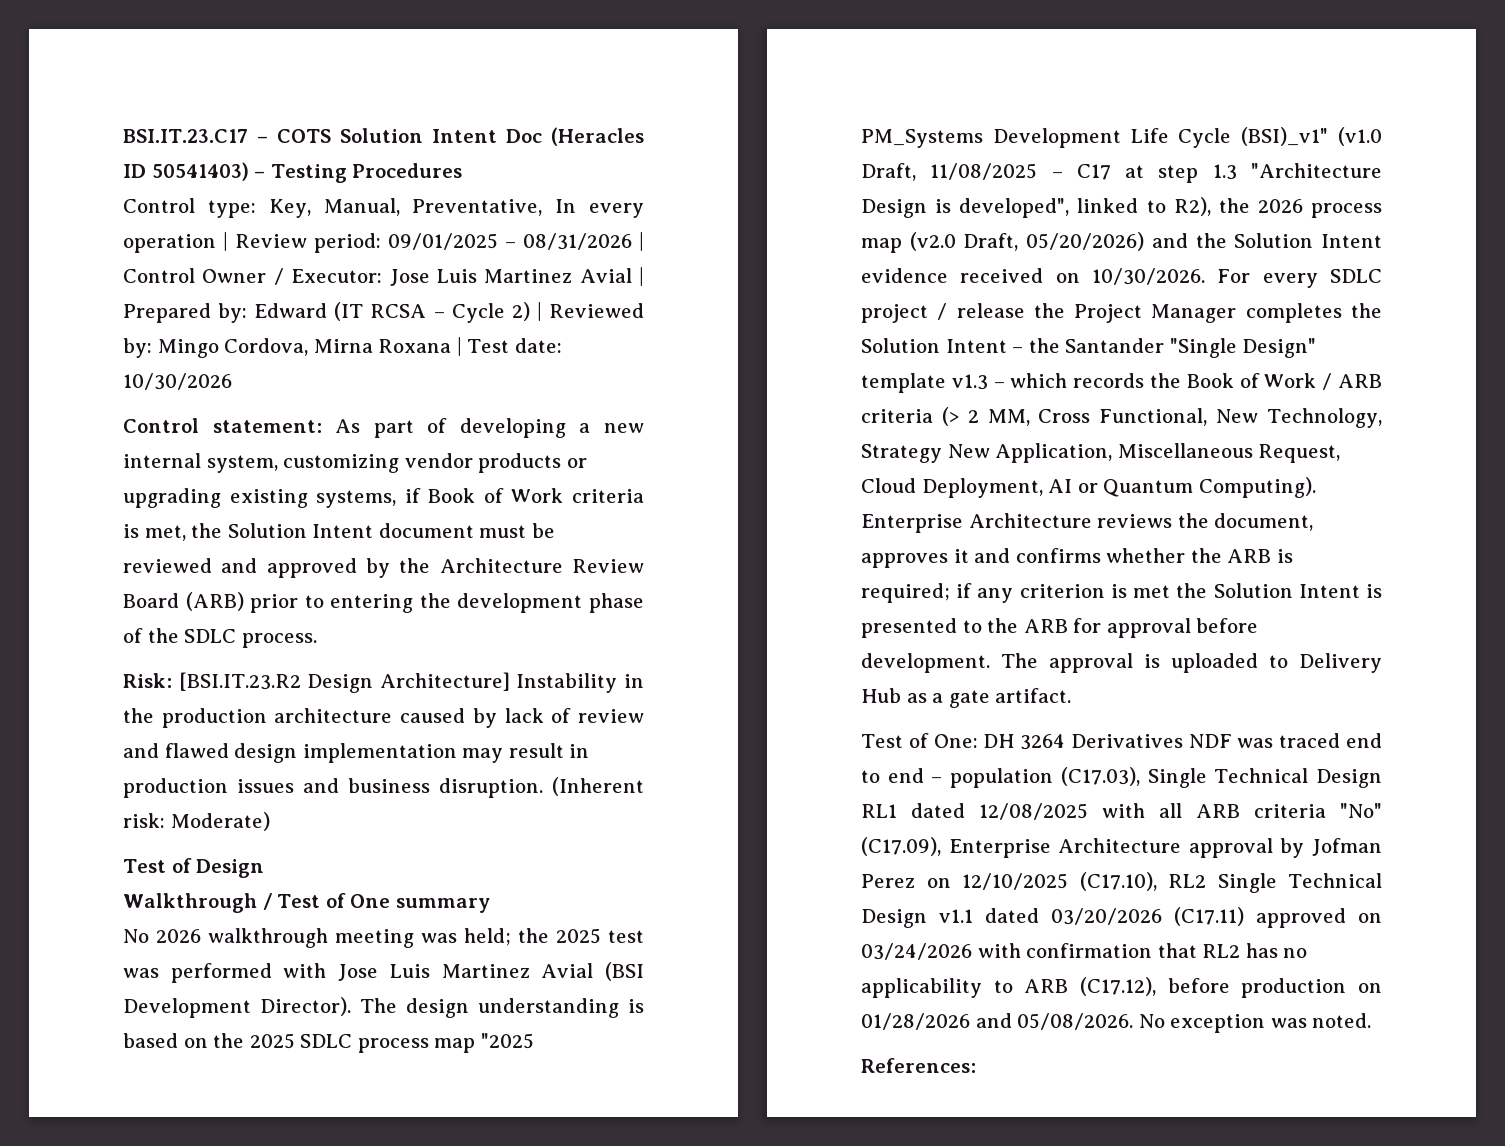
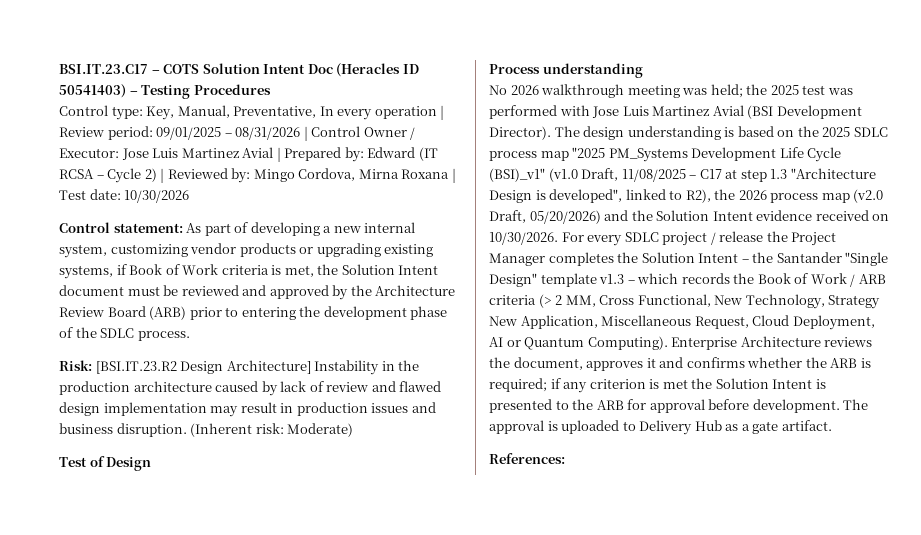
[123,893,490,913] Walkthrough / Test of One summary -> [489,63,643,78] Process understanding
[861,733,1382,750] [861,767,1382,788] [861,803,1382,820] [861,837,1382,858] [861,872,1383,893] [861,907,1382,928] [861,943,1308,960] [861,977,1382,998] [861,1013,1372,1033] // Test of One: DH 3264 Derivatives NDF was traced end to end – population (C17.03), Single Technical Design RL1 dated 12/08/2025 with all ARB criteria "No" (C17.09), Enterprise Architecture approval by Jofman Perez on 12/10/2025 (C17.10), RL2 Single Technical Design v1.1 dated 03/20/2026 (C17.11) approved on 03/24/2026 with confirmation that RL2 has no applicability to ARB (C17.12), before production on 01/28/2026 and 05/08/2026. No exception was noted. -> (832, 425) none

